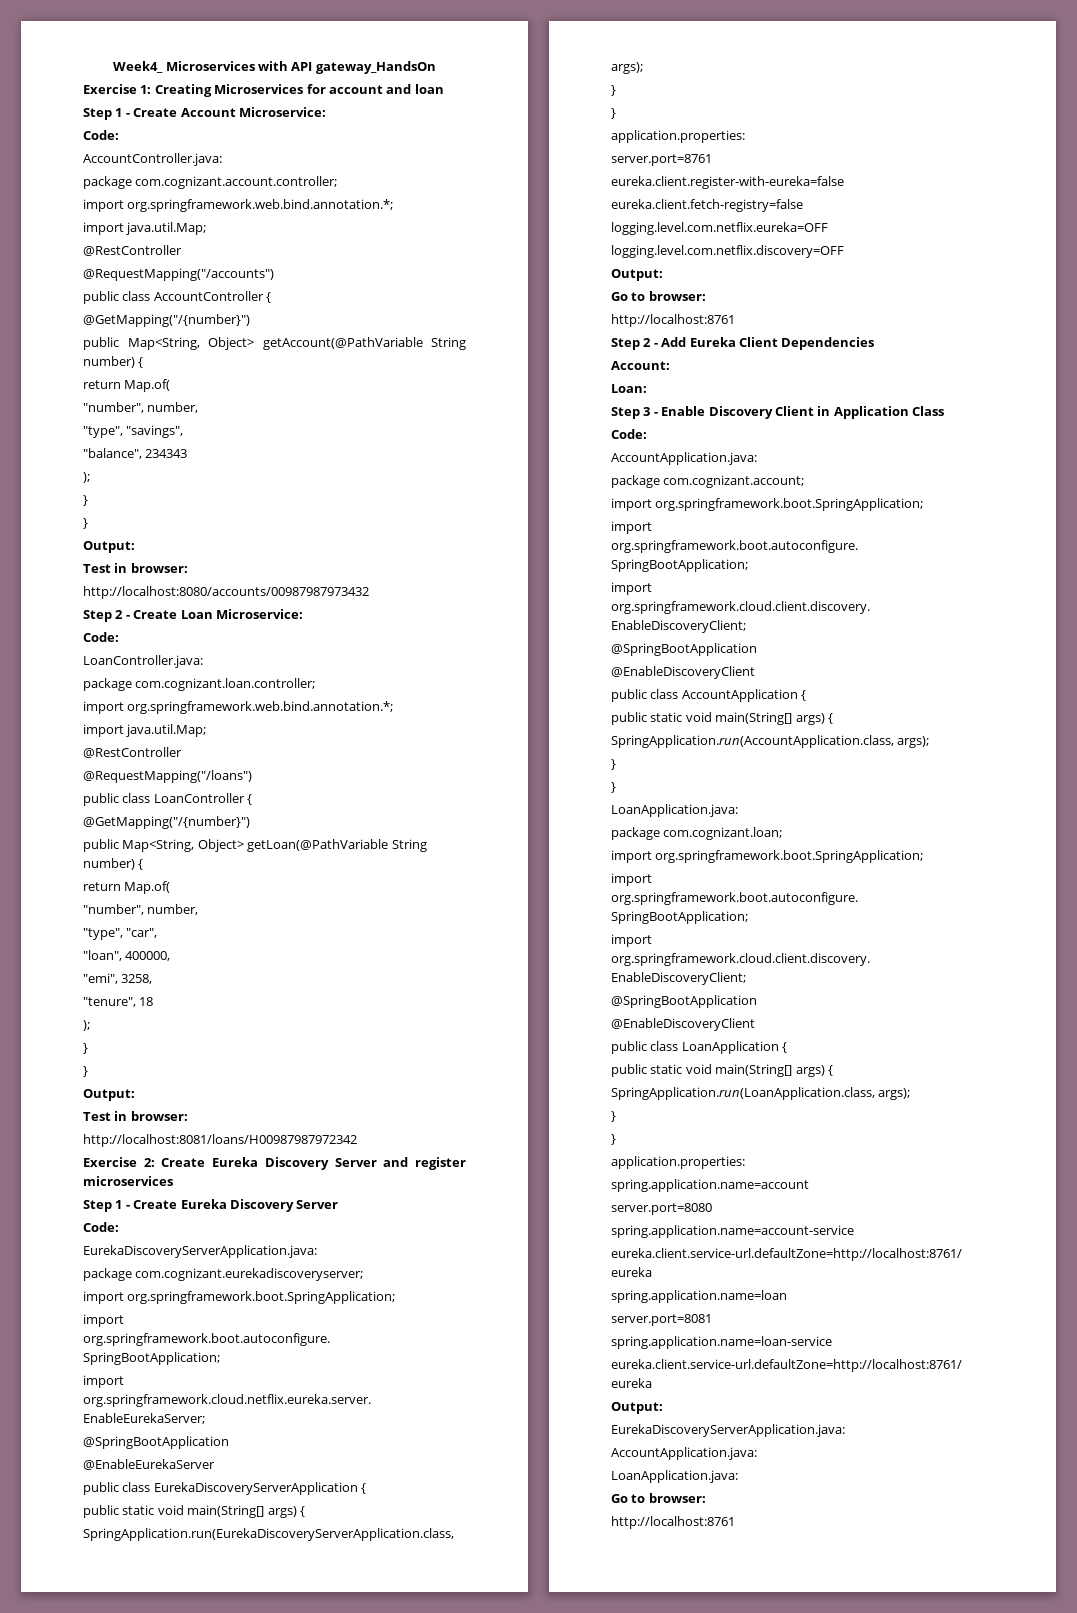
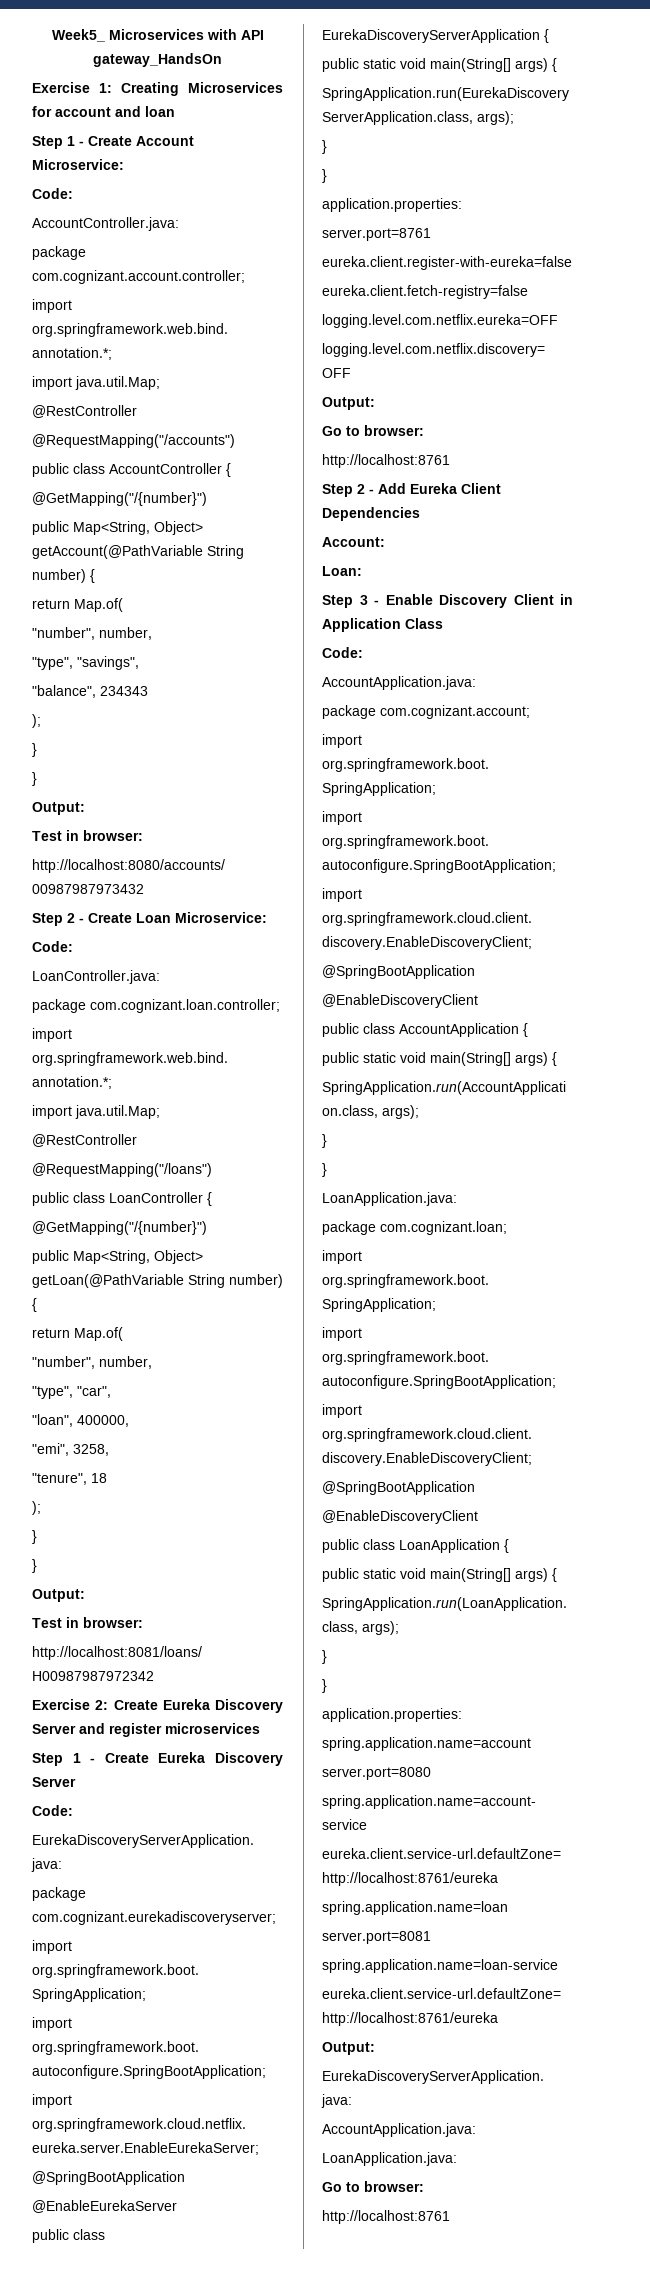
[113,61,164,73] Week4_ -> [51,29,105,42] Week5_

